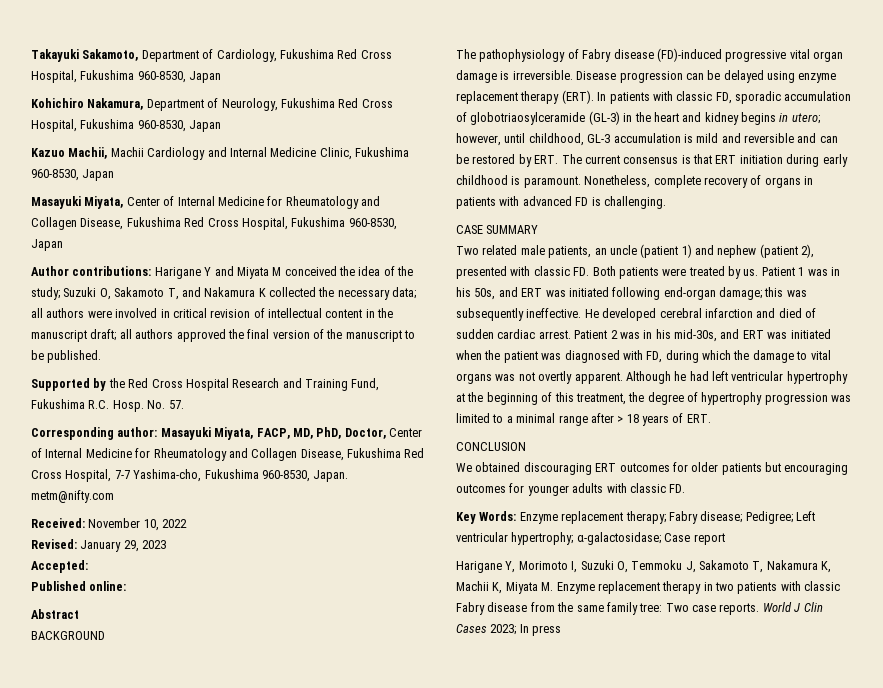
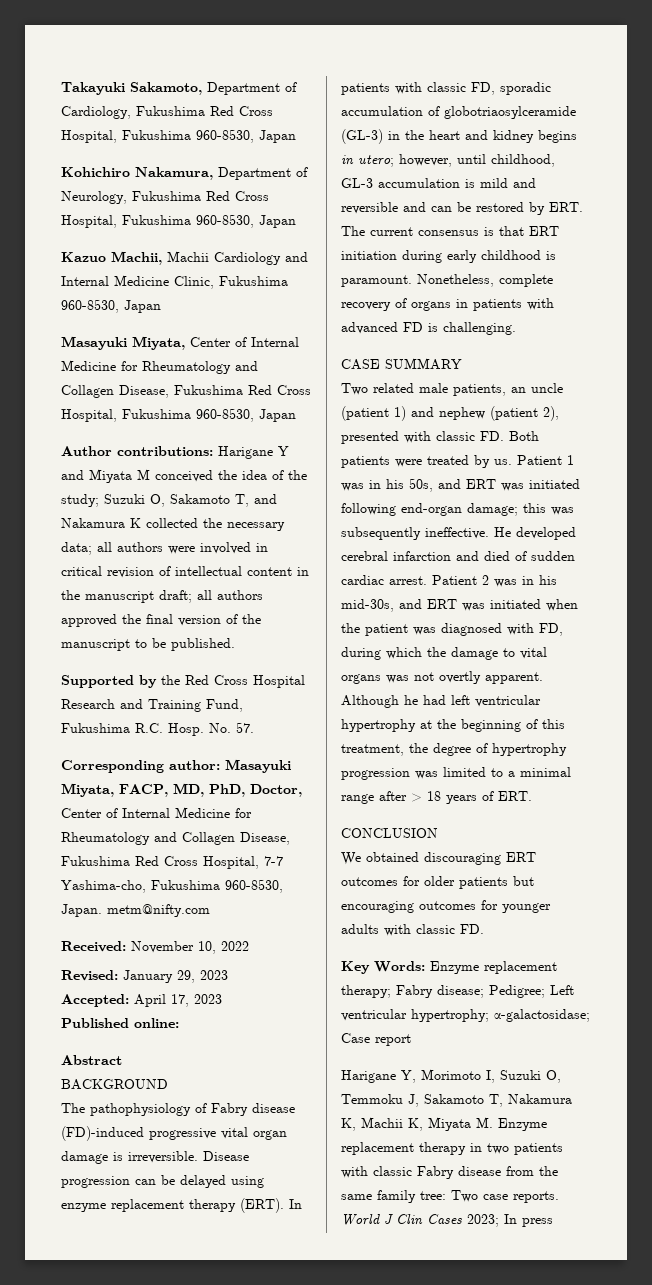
(88, 566) none -> [134,994,222,1007] April 17, 2023

